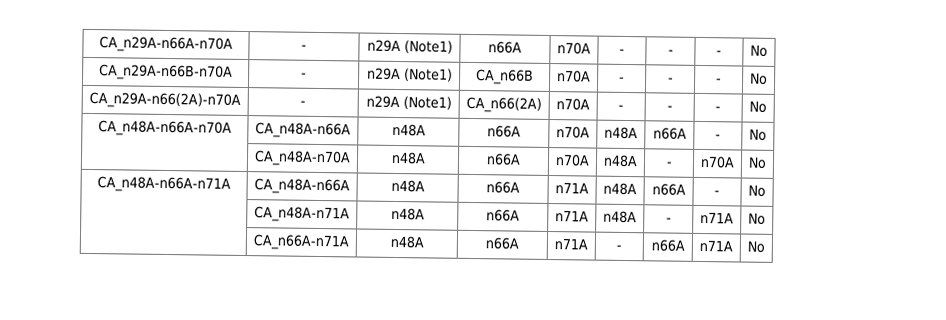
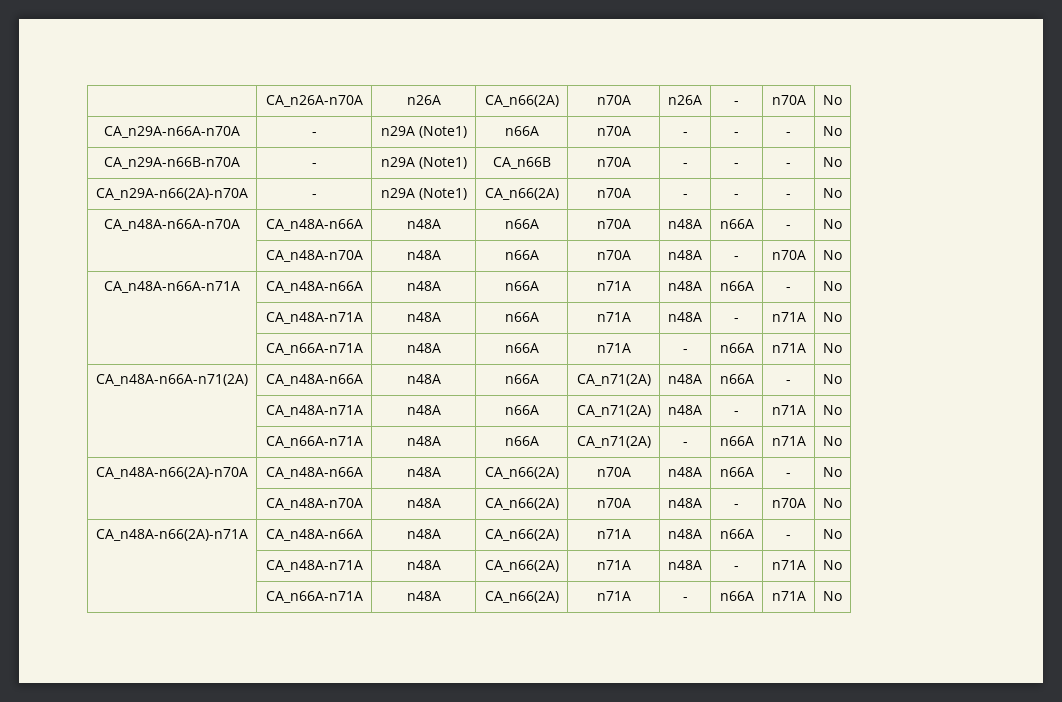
(99, 44) none -> [265,95,363,107] [406,95,441,105] [484,95,559,107] [596,95,631,105] [668,95,702,105] [734,101,739,105] [771,95,806,105] [823,95,842,105] | CA_n26A-n70A | n26A | CA_n66(2A) | n70A | n26A | - | n70A | No //
(765, 246) none -> [96,374,248,386] [265,374,363,386] [406,374,441,384] [504,374,539,384] [576,374,651,386] [668,374,702,384] [719,374,754,384] [786,380,791,384] [823,374,842,384] [265,405,363,417] [406,405,441,415] [504,405,539,415] [576,405,651,417] [668,405,702,415] [734,411,739,415] [771,405,806,415] [823,405,842,415] [265,436,363,448] [406,436,441,446] [504,436,539,446] [576,436,651,448] [682,442,688,446] [719,436,754,446] [771,436,806,446] [823,436,842,446] [96,467,248,479] [265,467,363,479] [406,467,441,477] [484,467,559,479] [596,467,631,477] [668,467,702,477] [719,467,754,477] [786,473,791,477] [823,467,842,477] [265,498,363,510] [406,498,441,508] [484,498,559,510] [596,498,631,508] [668,498,702,508] [734,504,739,508] [771,498,806,508] [823,498,842,508] [96,529,248,541] [265,529,363,541] [406,529,441,539] [484,529,559,541] [596,529,631,539] [668,529,702,539] [719,529,754,539] [786,535,791,539] [823,529,842,539] [265,560,363,572] [406,560,441,570] [484,560,559,572] [596,560,631,570] [668,560,702,570] [734,566,739,570] [771,560,806,570] [823,560,842,570] [265,591,363,603] [406,591,441,601] [484,591,559,603] [596,591,631,601] [682,597,688,601] [719,591,754,601] [771,591,806,601] [823,591,842,601] // CA_n48A-n66A-n71(2A) | CA_n48A-n66A | n48A | n66A | CA_n71(2A) | n48A | n66A | - | No // | CA_n48A-n71A | n48A | n66A | CA_n71(2A) | n48A | - | n71A | No // | CA_n66A-n71A | n48A | n66A | CA_n71(2A) | - | n66A | n71A | No // CA_n48A-n66(2A)-n70A | CA_n48A-n66A | n48A | CA_n66(2A) | n70A | n48A | n66A | - | No // | CA_n48A-n70A | n48A | CA_n66(2A) | n70A | n48A | - | n70A | No // CA_n48A-n66(2A)-n71A | CA_n48A-n66A | n48A | CA_n66(2A) | n71A | n48A | n66A | - | No // | CA_n48A-n71A | n48A | CA_n66(2A) | n71A | n48A | - | n71A | No // | CA_n66A-n71A | n48A | CA_n66(2A) | n71A | - | n66A | n71A | No

